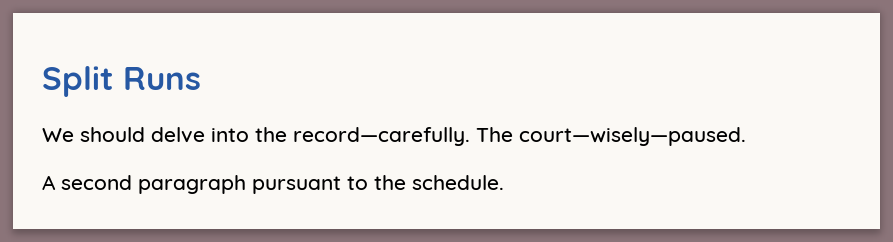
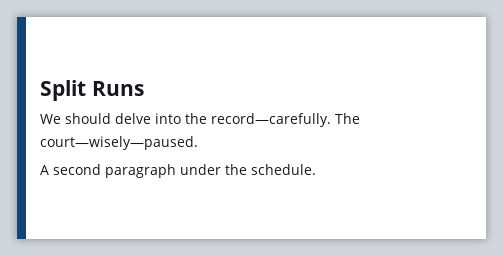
[252,176,368,194] pursuant to -> [180,164,221,175] under

